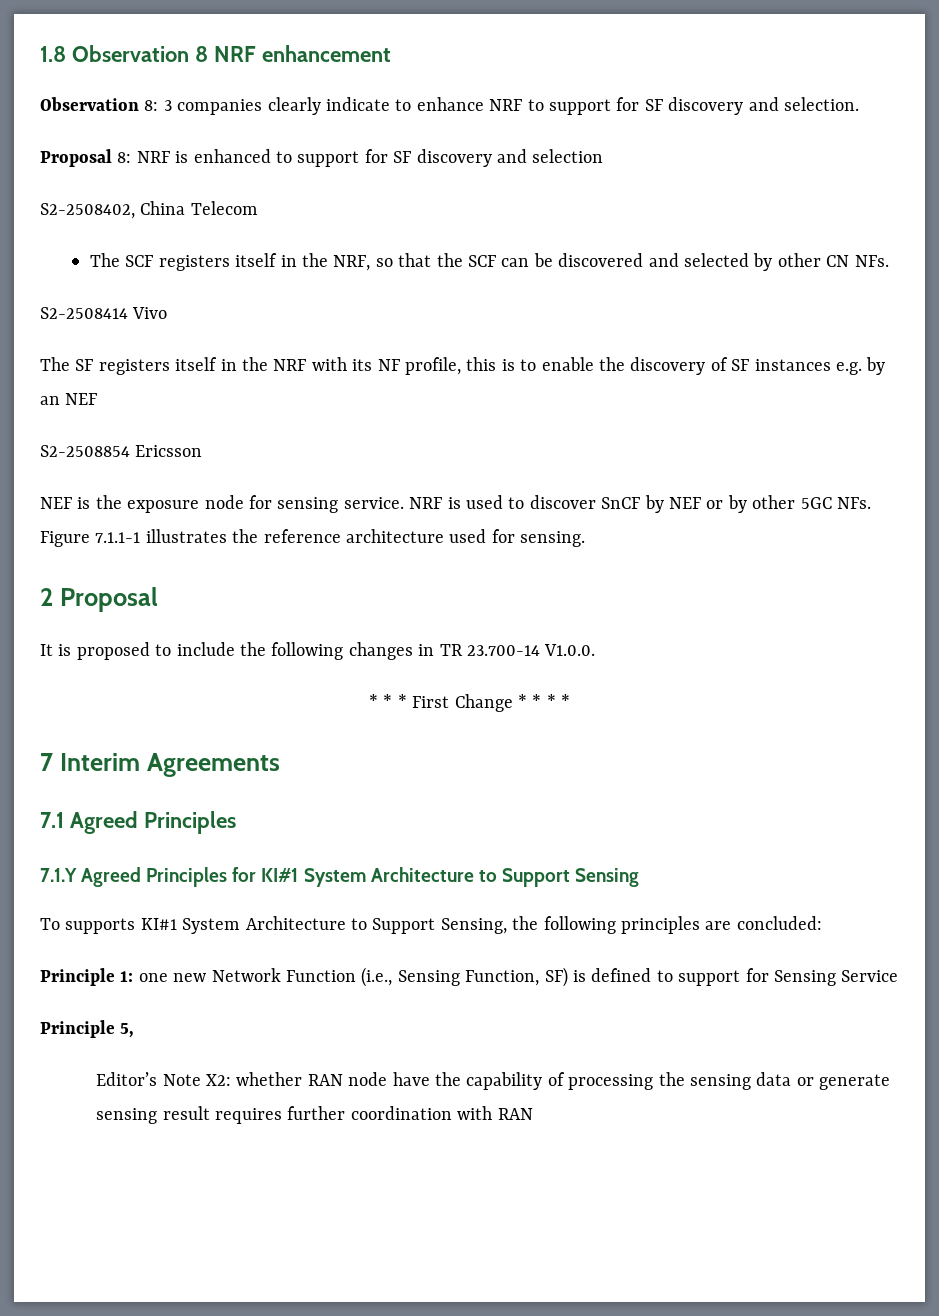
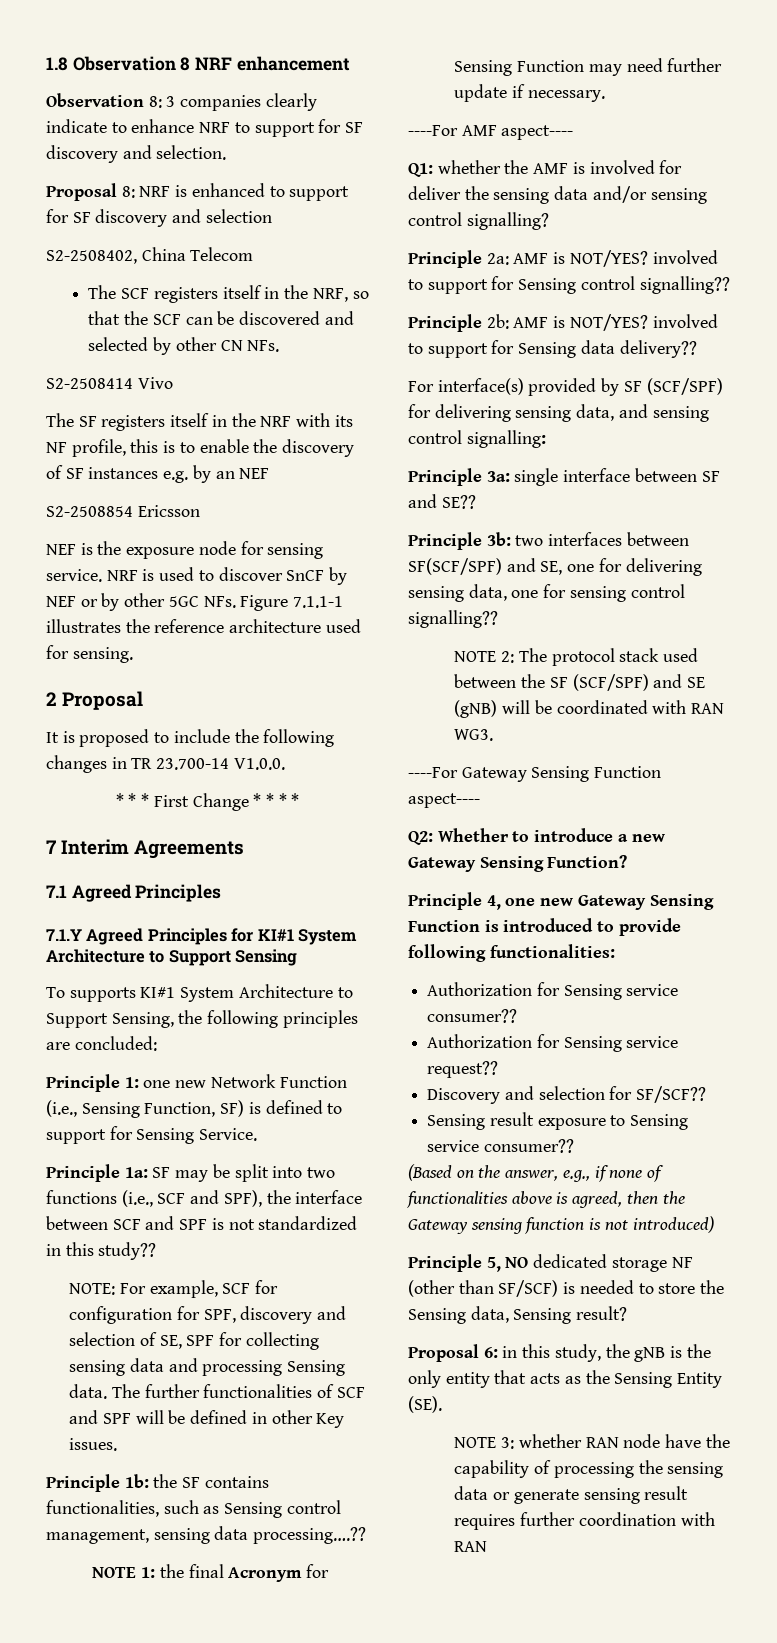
[841,970,899,982] [40,1020,135,1038] [96,1072,231,1086] Service // Principle 5, // Editor’s Note X2: -> [199,1128,258,1141] [46,1164,336,1182] [46,1190,363,1207] [46,1216,358,1230] [46,1242,157,1260] [69,1280,279,1298] [69,1306,347,1324] [69,1332,319,1350] [69,1358,346,1376] [69,1384,365,1399] [69,1410,345,1428] [69,1438,118,1451] [46,1474,269,1492] [46,1500,341,1518] [46,1526,367,1544] [92,1564,329,1582] [454,58,723,76] [454,84,605,102] [408,125,574,140] [408,160,683,177] [408,186,707,204] [408,212,549,230] [408,250,718,268] [408,276,730,294] [408,314,718,332] [408,340,697,358] [408,378,723,396] [408,404,709,422] [408,430,546,448] [408,468,720,486] [408,494,476,509] [408,532,689,550] [408,558,702,576] [408,584,685,602] [408,610,498,628] [454,648,698,666] [454,674,705,691] [454,700,724,718] [454,729,494,741] [408,766,662,782] [408,793,480,808] [408,828,665,845] [408,855,628,872] [408,892,714,910] [408,918,681,936] [408,944,615,962] [427,982,679,1000] [427,1009,518,1023] [427,1034,679,1052] [427,1061,499,1078] [427,1086,707,1104] [427,1112,689,1130] [427,1139,574,1153] [408,1164,665,1182] [407,1191,685,1208] [408,1216,714,1234] [408,1254,693,1272] [408,1280,725,1297] [408,1306,628,1324] [408,1344,711,1362] [408,1370,723,1388] [408,1396,442,1413] [454,1437,515,1449] Service. // Principle 1a: SF may be split into two functions (i.e., SCF and SPF), the interface between SCF and SPF is not standardized in this study?? // NOTE: For example, SCF for configuration for SPF, discovery and selection of SE, SPF for collecting sensing data and processing Sensing data. The further functionalities of SCF and SPF will be defined in other Key issues. // Principle 1b: the SF contains functionalities, such as Sensing control management, sensing data processing….?? // NOTE 1: the final Acronym for Sensing Function may need further update if necessary. // ----For AMF aspect---- // Q1: whether the AMF is involved for deliver the sensing data and/or sensing control signalling? // Principle 2a: AMF is NOT/YES? involved to support for Sensing control signalling?? // Principle 2b: AMF is NOT/YES? involved to support for Sensing data delivery?? // For interface(s) provided by SF (SCF/SPF) for delivering sensing data, and sensing control signalling: // Principle 3a: single interface between SF and SE?? // Principle 3b: two interfaces between SF(SCF/SPF) and SE, one for delivering sensing data, one for sensing control signalling?? // NOTE 2: The protocol stack used between the SF (SCF/SPF) and SE (gNB) will be coordinated with RAN WG3. // ----For Gateway Sensing Function aspect---- // Q2: Whether to introduce a new Gateway Sensing Function? // Principle 4, one new Gateway Sensing Function is introduced to provide following functionalities: // Authorization for Sensing service consumer?? // Authorization for Sensing service request?? // Discovery and selection for SF/SCF?? // Sensing result exposure to Sensing service consumer?? // (Based on the answer, e.g., if none of functionalities above is agreed, then the Gateway sensing function is not introduced) // Principle 5, NO dedicated storage NF (other than SF/SCF) is needed to store the Sensing data, Sensing result? // Proposal 6: in this study, the gNB is the only entity that acts as the Sensing Entity (SE). // NOTE 3:

